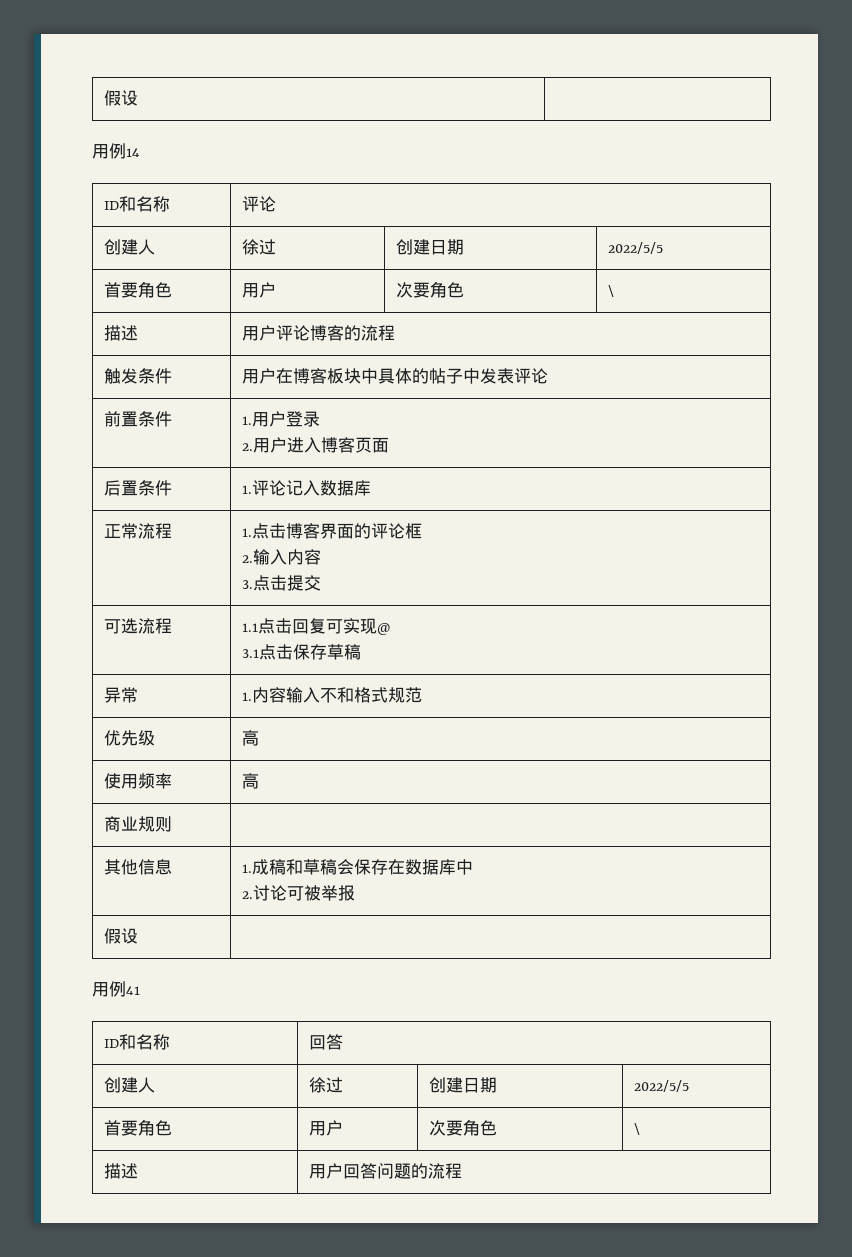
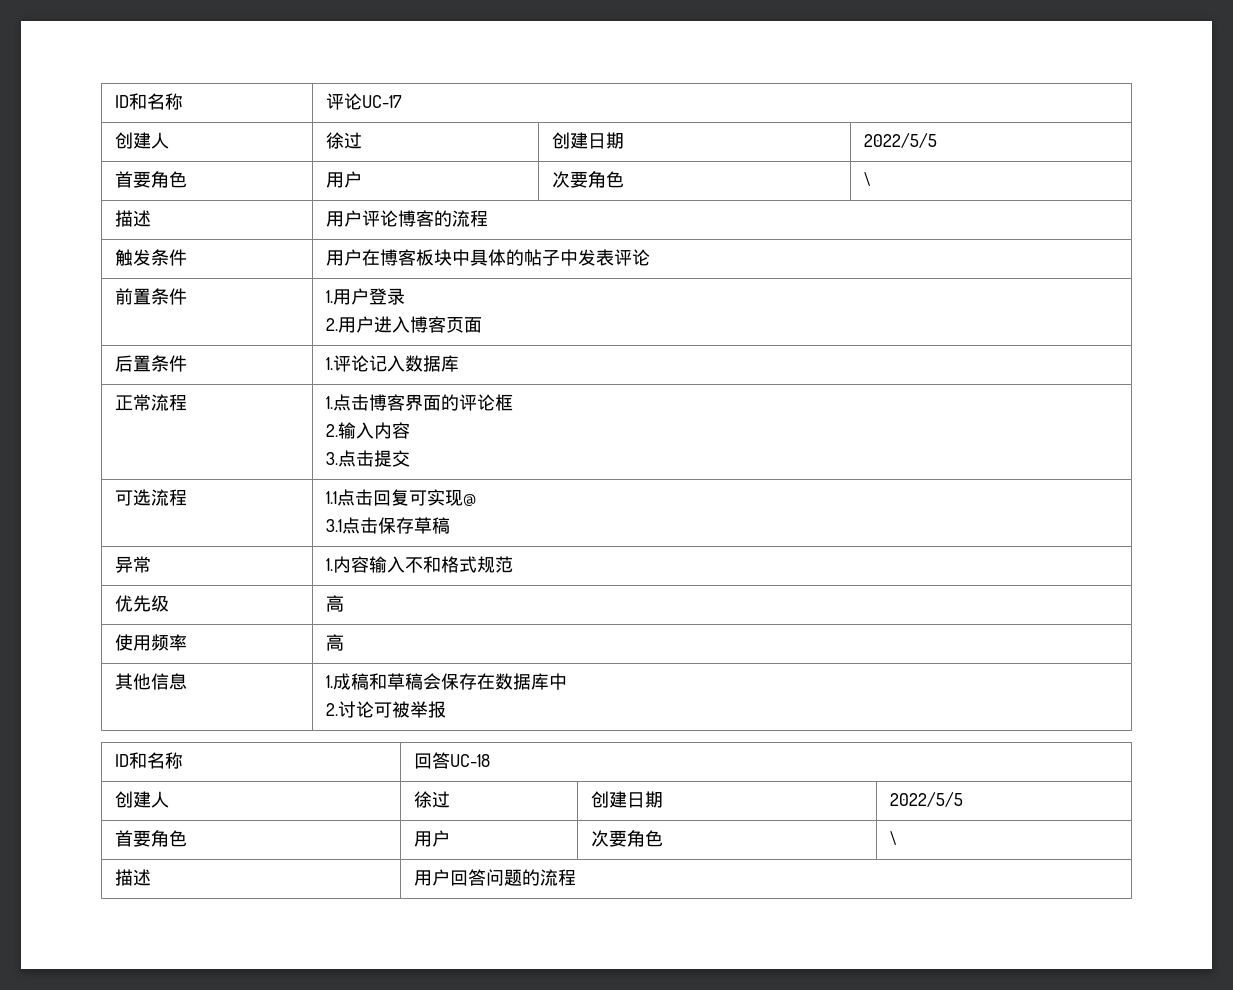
[103,90,138,106] [92,143,140,159] 假设 | // 用例14 // -> (114, 101) none
(276, 204) none -> [361,95,402,108] UC-17
[103,816,172,832] // 商业规则 | -> (344, 642) none
[103,928,138,944] [92,981,140,997] // 假设 | // 用例41 -> (446, 709) none
(343, 1042) none -> [449,754,490,767] UC-18

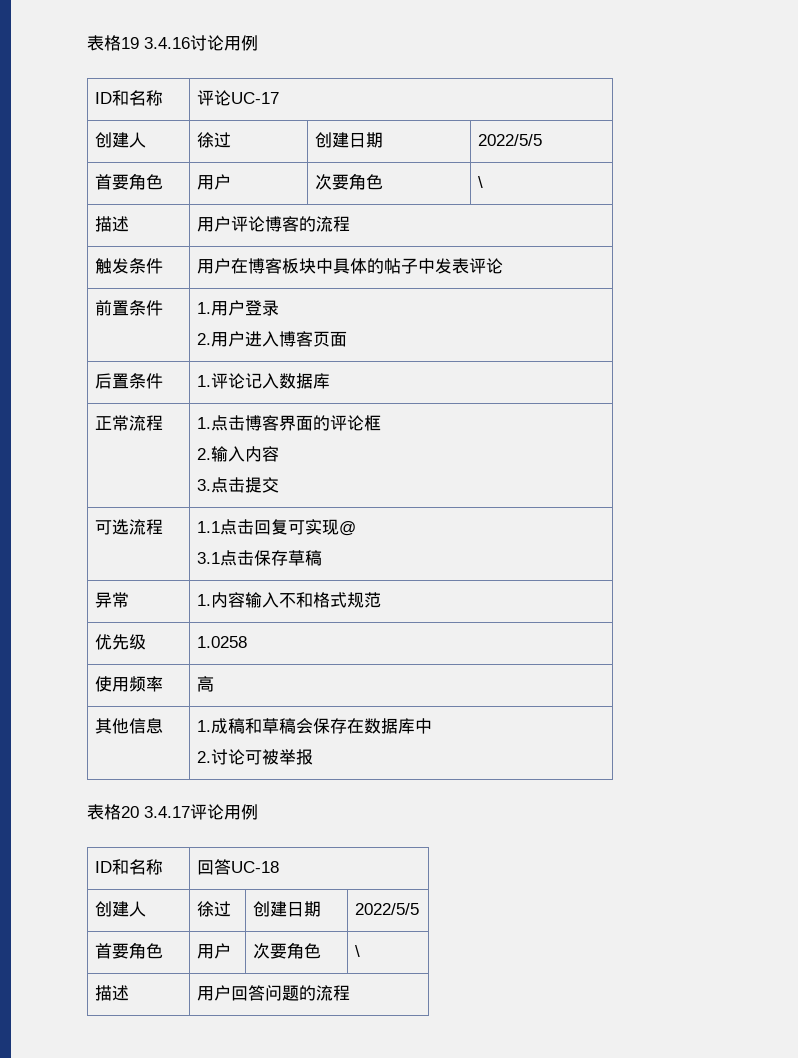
(114, 101) none -> [87,35,258,51] 表格19 3.4.16讨论用例 //
[325,595,344,612] 高 -> [196,636,247,648] 1.0258
(446, 709) none -> [87,804,258,820] // 表格20 3.4.17评论用例

